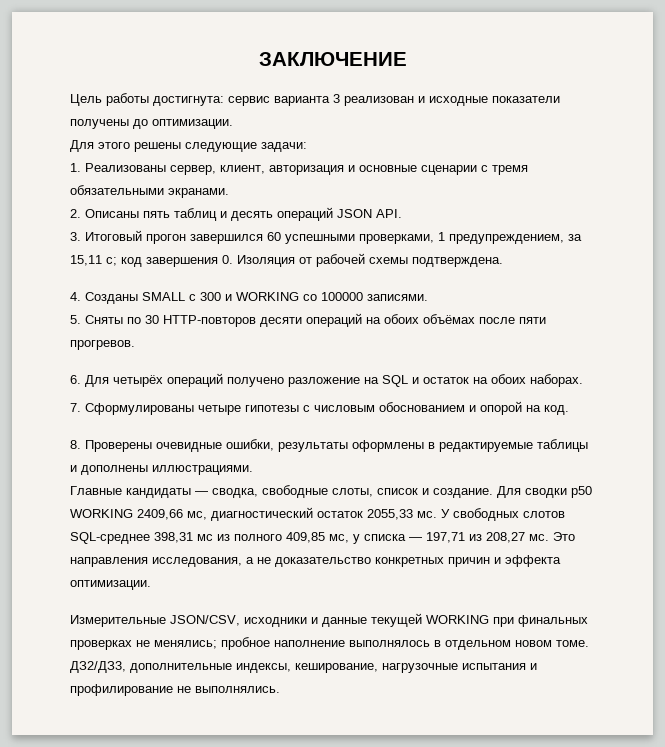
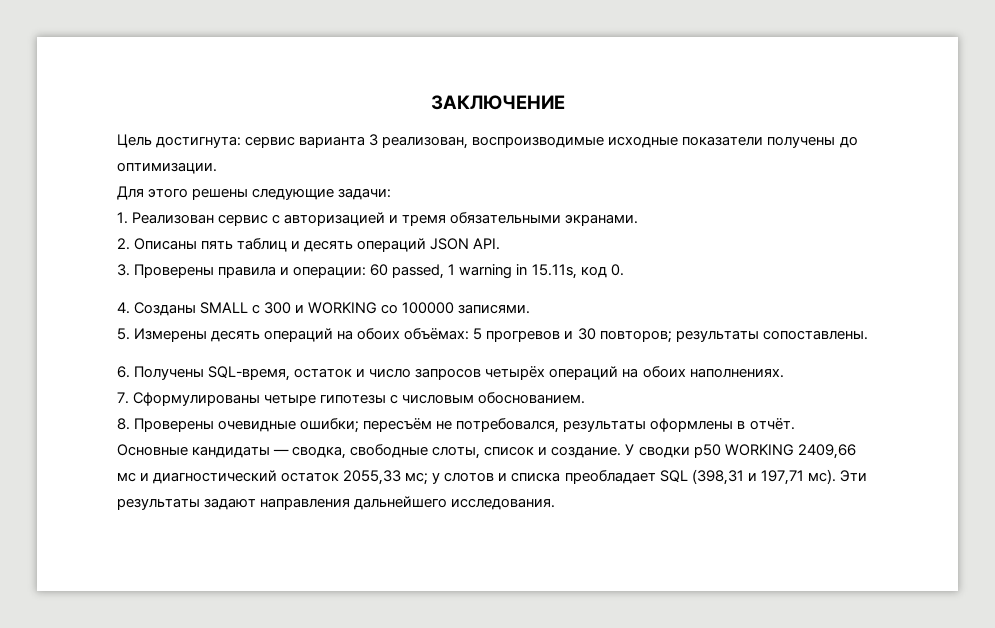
[106,93,149,106] работы -> (152, 141) none
[344,96,425,106] реализован и -> [382,136,605,149] реализован, воспроизводимые
[85,163,488,175] Реализованы сервер, клиент, авторизация и основные сценарии с -> [132,212,399,226] Реализован сервис с авторизацией и
[85,230,582,244] [70,253,503,267] Итоговый прогон завершился 60 успешными проверками, 1 предупреждением, за 15,11 с; код завершения 0. Изоляция от рабочей схемы подтверждена. -> [134,264,624,279] Проверены правила и операции: 60 passed, 1 warning in 15.11s, код 0.
[85,313,546,327] [70,340,135,350] [70,373,583,387] Сняты по 30 HTTP-повторов десяти операций на обоих объёмах после пяти прогревов. // 6. Для четырёх операций получено разложение на SQL и остаток на обоих наборах. -> [134,328,868,343] [117,366,784,381] Измерены десять операций на обоих объёмах: 5 прогревов и 30 повторов; результаты сопоставлены. // 6. Получены SQL-время, остаток и число запросов четырёх операций на обоих наполнениях.
[379,401,569,415] [70,439,588,452] [70,465,253,475] [70,486,122,495] обоснованием и опорой на код. // 8. Проверены очевидные ошибки, результаты оформлены в редактируемые таблицы и дополнены иллюстрациями. // Главные -> [478,392,586,404] [117,418,795,433] [117,444,188,456] обоснованием. // 8. Проверены очевидные ошибки; пересъём не потребовался, результаты оформлены в отчёт. // Основные
[497,486,521,498] Для -> [625,444,635,456] У
[187,511,207,520] мс, -> [117,472,150,482] мс и
[417,508,565,521] [70,532,575,544] [70,555,561,567] [70,580,151,590] [70,613,588,627] [70,637,589,650] [70,661,537,673] [70,684,280,696] мс. У свободных слотов SQL-среднее 398,31 мс из полного 409,85 мс, у списка — 197,71 из 208,27 мс. Это направления исследования, а не доказательство конкретных причин и эффекта оптимизации. // Измерительные JSON/CSV, исходники и данные текущей WORKING при финальных проверках не менялись; пробное наполнение выполнялось в отдельном новом томе. ДЗ2/ДЗ3, дополнительные индексы, кеширование, нагрузочные испытания и профилирование не выполнялись. -> [405,469,867,485] [117,496,556,510] мс; у слотов и списка преобладает SQL (398,31 и 197,71 мс). Эти результаты задают направления дальнейшего исследования.

